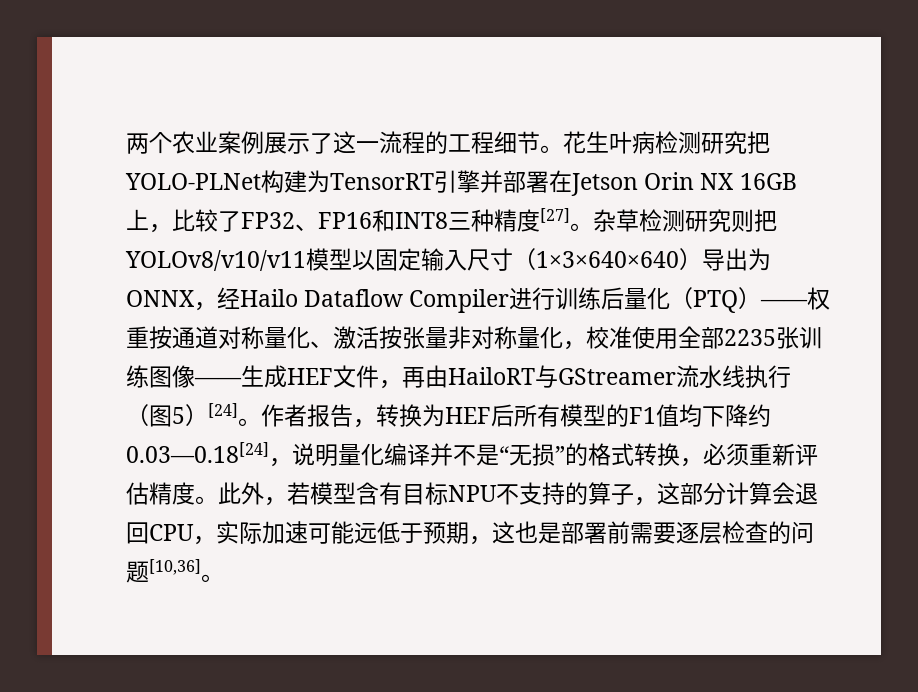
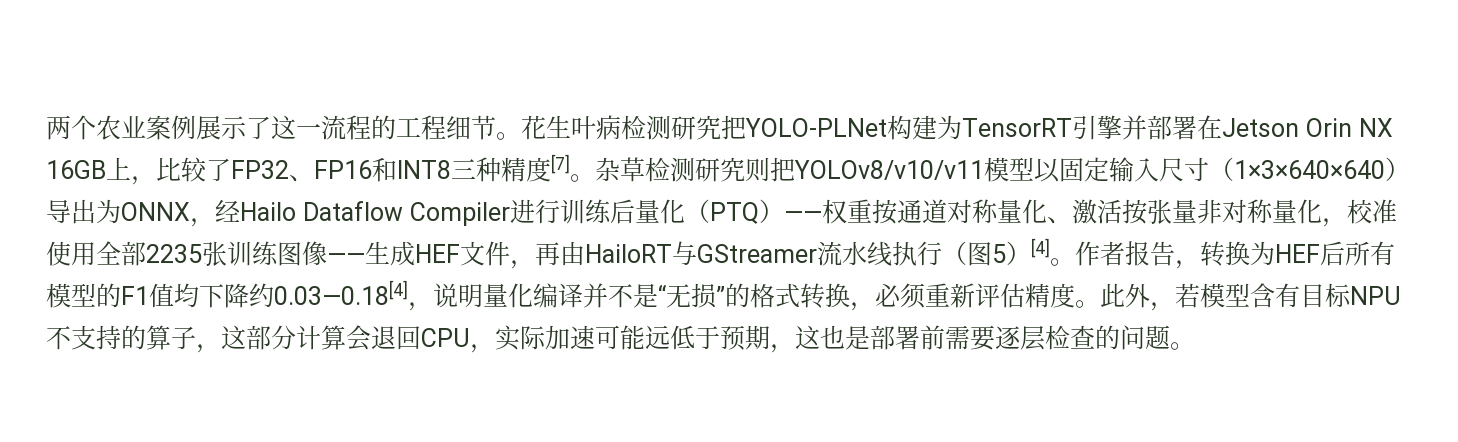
[540,208,570,223] [27] -> [551,154,570,174] [7]
[208,403,238,418] [24] -> [1031,238,1050,258] [4]
[126,442,269,463] 0.03—0.18[24] -> [274,280,408,305] 0.03—0.18[4]
[149,559,201,575] [10,36] -> (1170, 337) none

